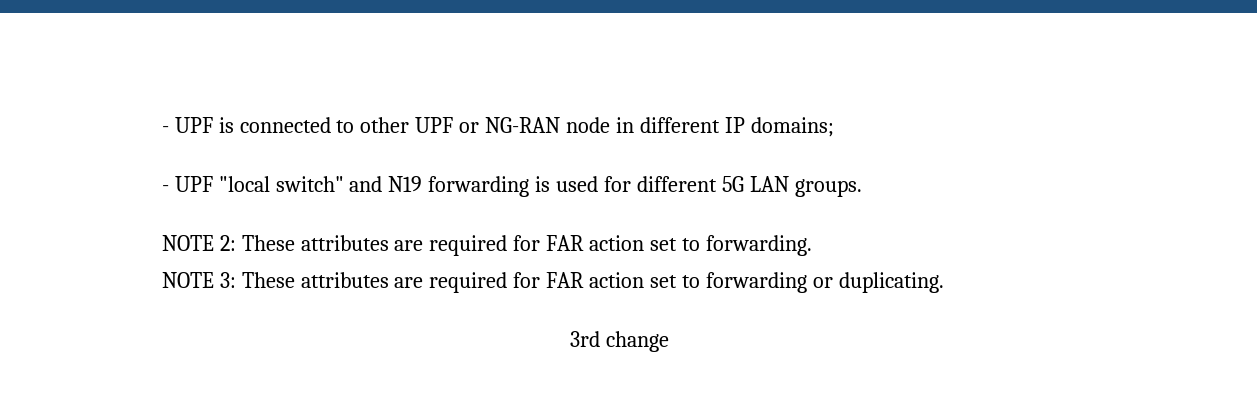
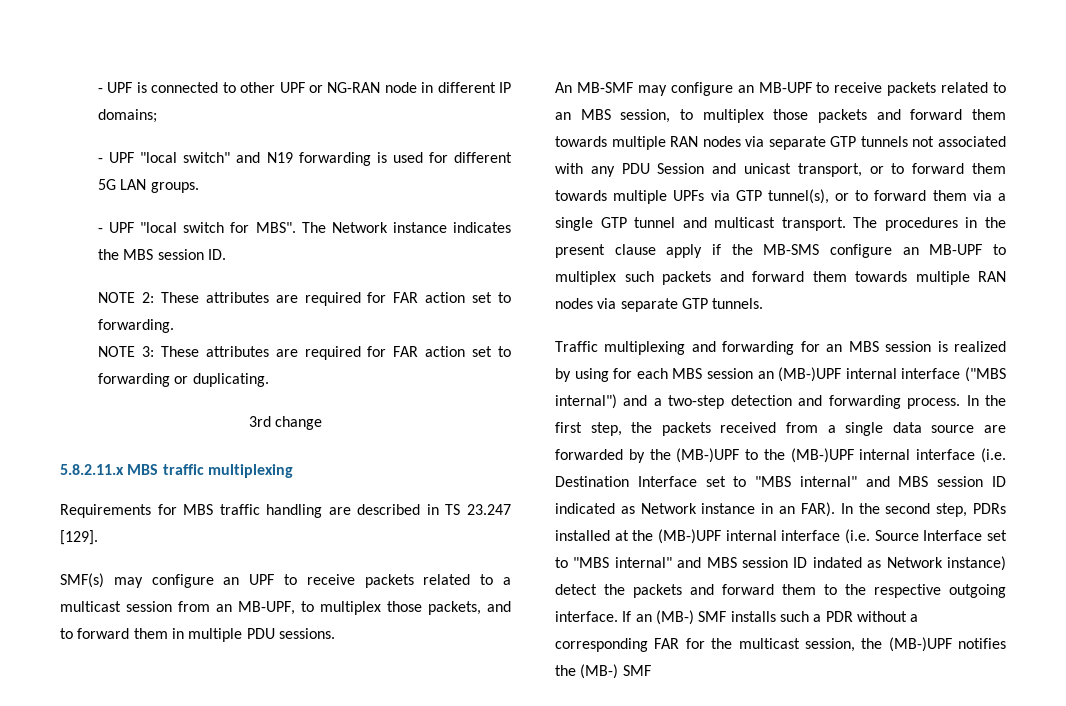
(862, 188) none -> [98,222,511,233] [98,249,227,260] // - UPF "local switch for MBS". The Network instance indicates the MBS session ID.
(669, 341) none -> [60,464,293,478] [60,504,511,518] [60,530,98,545] [60,573,512,588] [60,601,511,615] [60,628,335,642] [555,82,1006,96] [555,109,1006,123] [555,136,1006,150] [555,163,1007,177] [555,189,1006,204] [555,217,1006,231] [555,244,1006,258] [555,271,1006,285] [555,298,764,312] [555,341,1007,355] [555,367,1006,382] [555,394,1006,409] [555,422,1007,436] [555,448,1006,463] [555,476,1006,487] [555,502,1006,517] [555,529,1007,544] [555,556,1006,571] [555,584,1006,598] [555,610,919,625] [555,637,1006,652] [555,664,651,679] // 5.8.2.11.x MBS traffic multiplexing // Requirements for MBS traffic handling are described in TS 23.247 [129]. // SMF(s) may configure an UPF to receive packets related to a multicast session from an MB-UPF, to multiplex those packets, and to forward them in multiple PDU sessions. // An MB-SMF may configure an MB-UPF to receive packets related to an MBS session, to multiplex those packets and forward them towards multiple RAN nodes via separate GTP tunnels not associated with any PDU Session and unicast transport, or to forward them towards multiple UPFs via GTP tunnel(s), or to forward them via a single GTP tunnel and multicast transport. The procedures in the present clause apply if the MB-SMS configure an MB-UPF to multiplex such packets and forward them towards multiple RAN nodes via separate GTP tunnels. // Traffic multiplexing and forwarding for an MBS session is realized by using for each MBS session an (MB-)UPF internal interface ("MBS internal") and a two-step detection and forwarding process. In the first step, the packets received from a single data source are forwarded by the (MB-)UPF to the (MB-)UPF internal interface (i.e. Destination Interface set to "MBS internal" and MBS session ID indicated as Network instance in an FAR). In the second step, PDRs installed at the (MB-)UPF internal interface (i.e. Source Interface set to "MBS internal" and MBS session ID indated as Network instance) detect the packets and forward them to the respective outgoing interface. If an (MB-) SMF installs such a PDR without a corresponding FAR for the multicast session, the (MB-)UPF notifies the (MB-) SMF

